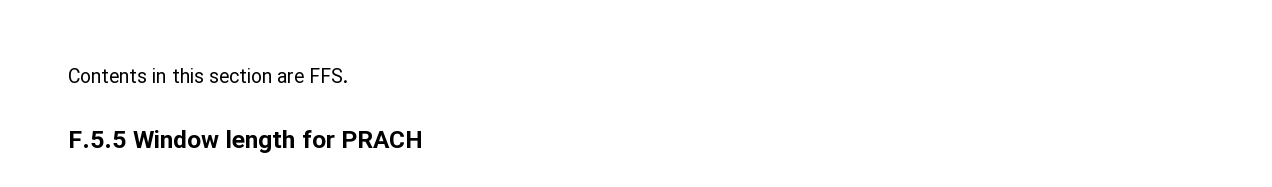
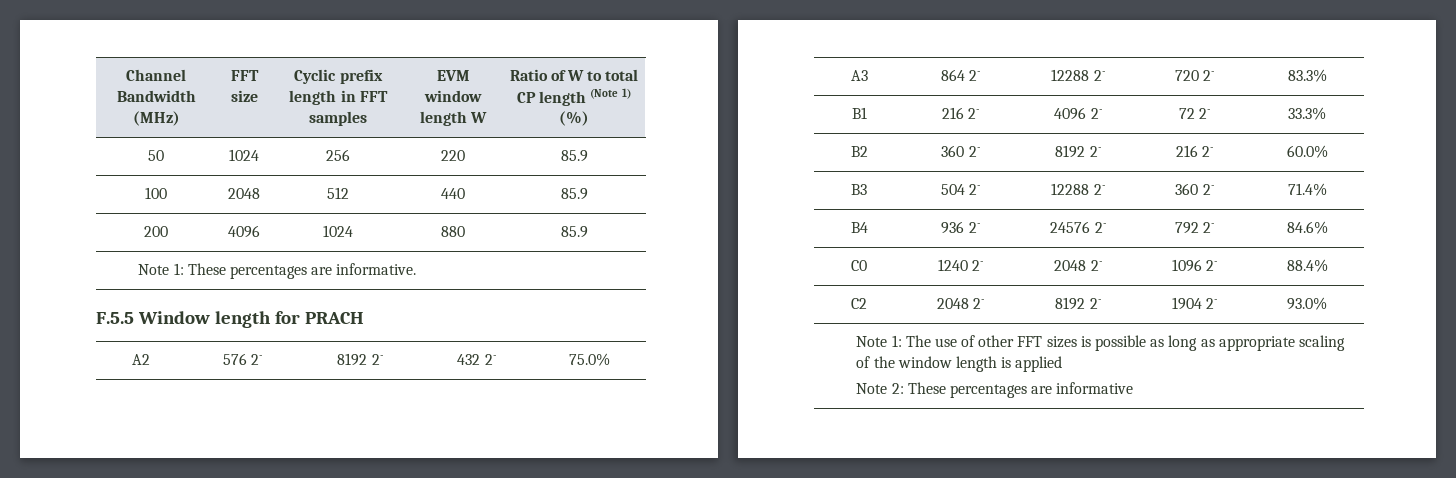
[68,68,349,83] Contents in this section are FFS. -> [126,69,186,81] [116,90,196,102] [132,111,180,126] [230,70,259,81] [230,90,258,102] [294,69,383,84] [289,90,388,105] [309,111,367,126] [436,70,470,81] [424,90,482,102] [419,111,488,126] [509,69,639,81] [516,88,632,106] [559,111,589,126] [148,150,164,161] [229,149,259,161] [326,149,350,161] [441,150,465,161] [560,150,588,162] [145,187,167,199] [228,188,260,199] [327,187,349,199] [441,188,465,199] [560,188,588,200] [144,226,168,237] [228,225,260,238] [323,225,353,237] [441,226,465,237] [560,226,588,238] [138,263,417,279] Channel Bandwidth (MHz) | FFT size | Cyclic prefix length in FFT samples | EVM window length W | Ratio of W to total CP length (Note 1) (%) // 50 | 1024 | 256 | 220 | 85.9 // 100 | 2048 | 512 | 440 | 85.9 // 200 | 4096 | 1024 | 880 | 85.9 // Note 1: These percentages are informative.
(424, 139) none -> [132,354,150,365] [222,353,263,365] [337,353,383,366] [457,354,496,365] [568,353,610,366] [850,70,868,81] [940,69,981,81] [1051,69,1105,81] [1174,70,1215,81] [1287,69,1327,82] [851,107,867,119] [941,107,980,119] [1054,107,1102,120] [1178,108,1211,119] [1288,107,1326,120] [850,146,868,157] [941,145,980,157] [1055,145,1101,158] [1175,145,1214,157] [1286,145,1328,158] [851,184,867,195] [940,184,981,195] [1051,183,1105,195] [1175,183,1214,195] [1287,183,1327,196] [850,222,868,233] [941,221,980,234] [1050,221,1106,233] [1174,222,1215,234] [1286,221,1328,234] [851,260,867,271] [937,259,984,271] [1054,260,1102,271] [1171,259,1218,272] [1286,259,1328,272] [851,298,867,309] [936,298,985,309] [1055,297,1101,310] [1171,297,1218,310] [1287,297,1327,310] [856,335,1345,351] [856,356,1063,372] [856,382,1134,398] // A2 | 576 2- | 8192 2- | 432 2- | 75.0% // A3 | 864 2- | 12288 2- | 720 2- | 83.3% // B1 | 216 2- | 4096 2- | 72 2- | 33.3% // B2 | 360 2- | 8192 2- | 216 2- | 60.0% // B3 | 504 2- | 12288 2- | 360 2- | 71.4% // B4 | 936 2- | 24576 2- | 792 2- | 84.6% // C0 | 1240 2- | 2048 2- | 1096 2- | 88.4% // C2 | 2048 2- | 8192 2- | 1904 2- | 93.0% // Note 1: The use of other FFT sizes is possible as long as appropriate scaling of the window length is applied // Note 2: These percentages are informative

